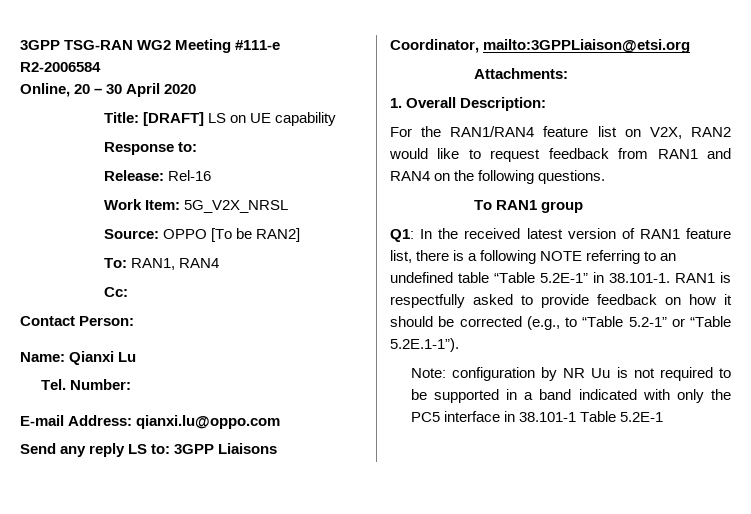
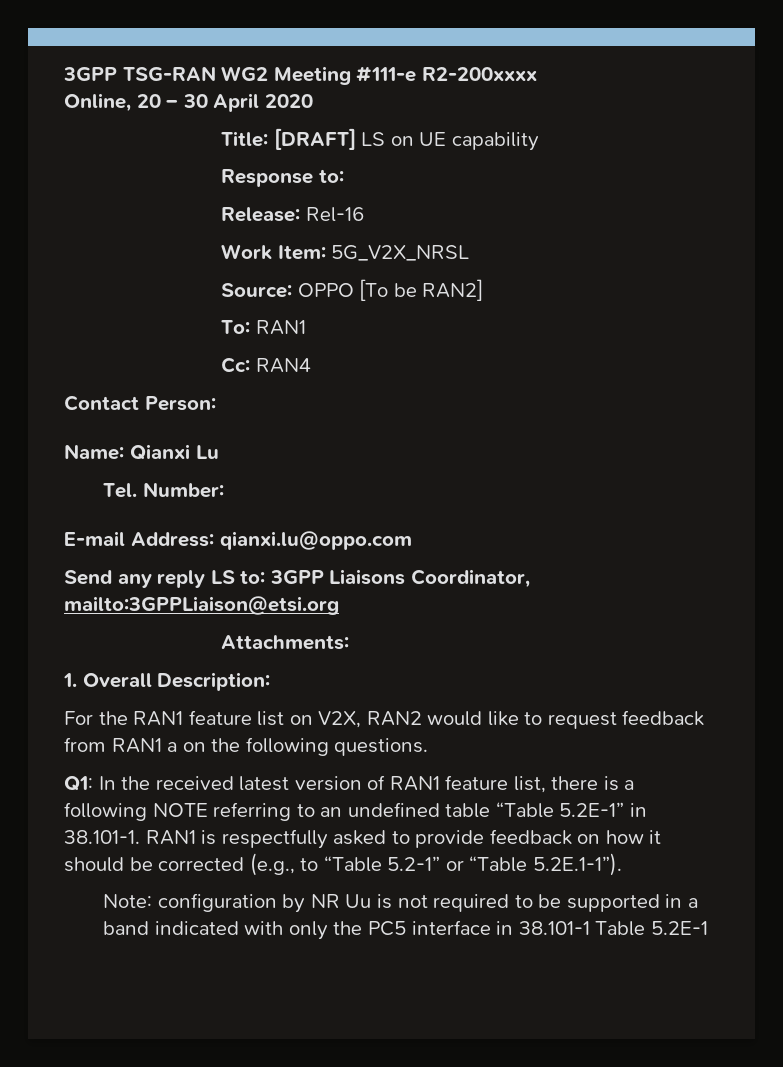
[20,62,101,72] R2-2006584 -> [421,67,537,81] R2-200xxxx
[130,258,219,270] RAN1, RAN4 -> [255,320,306,335] RAN1
(128, 292) none -> [255,358,311,373] RAN4
[450,126,535,137] RAN1/RAN4 -> [133,711,184,726] RAN1
[707,148,731,159] [390,171,430,181] and RAN4 -> [167,742,178,752] a
[473,200,583,213] // To RAN1 group -> (429, 747) none

